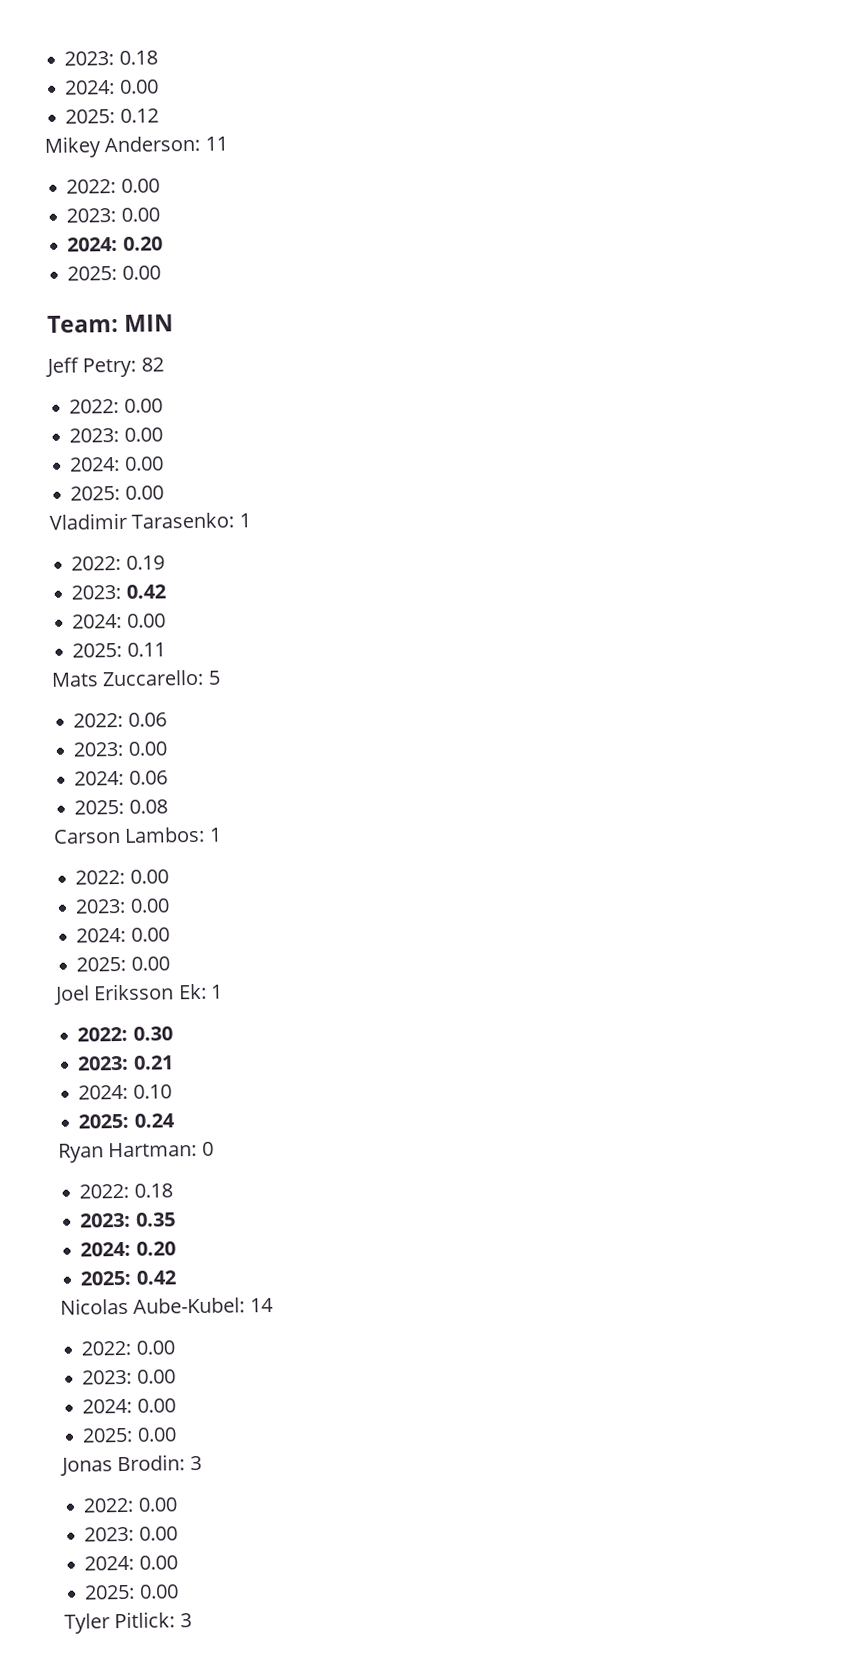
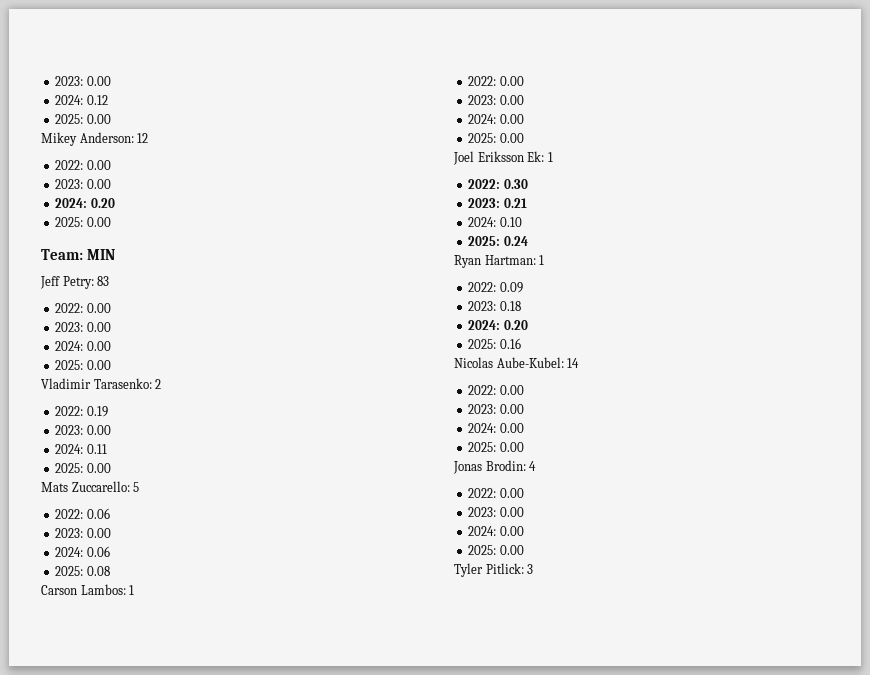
[64,50,158,66] [65,79,159,95] [65,108,159,124] 2023: 0.18 // 2024: 0.00 // 2025: 0.12 -> [55,76,111,86] [55,95,108,105] [55,114,111,124] 2023: 0.00 // 2024: 0.12 // 2025: 0.00
[204,136,228,151] 11 -> [137,133,149,143] 12
[140,357,164,372] 82 -> [97,276,110,286] 83
[238,513,251,528] 1 -> [155,379,162,389] 2
[125,584,166,599] [72,613,166,629] [72,642,166,658] 0.42 // 2024: 0.00 // 2025: 0.11 -> [86,425,111,435] [55,444,107,454] [55,463,111,473] 0.00 // 2024: 0.11 // 2025: 0.00
[201,1141,214,1156] [79,1183,173,1199] [80,1212,176,1228] [80,1241,176,1257] [80,1270,176,1286] 0 // 2022: 0.18 // 2023: 0.35 // 2024: 0.20 // 2025: 0.42 -> [539,255,545,265] [468,282,523,293] [468,301,521,311] [468,320,528,330] [468,338,521,349] 1 // 2022: 0.09 // 2023: 0.18 // 2024: 0.20 // 2025: 0.16
[189,1455,202,1471] 3 -> [529,461,537,471] 4

